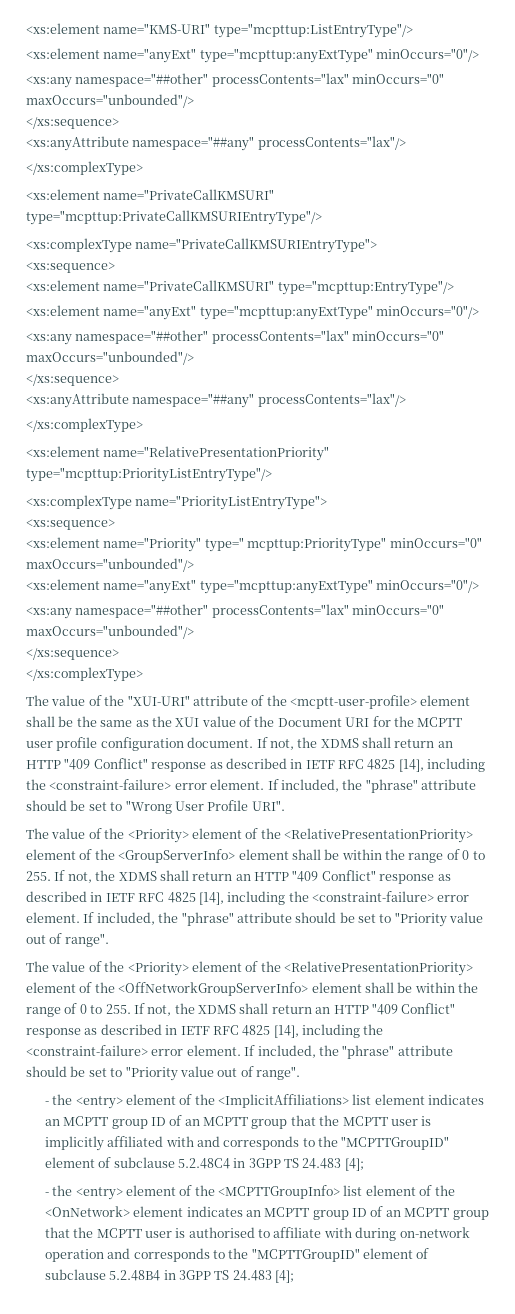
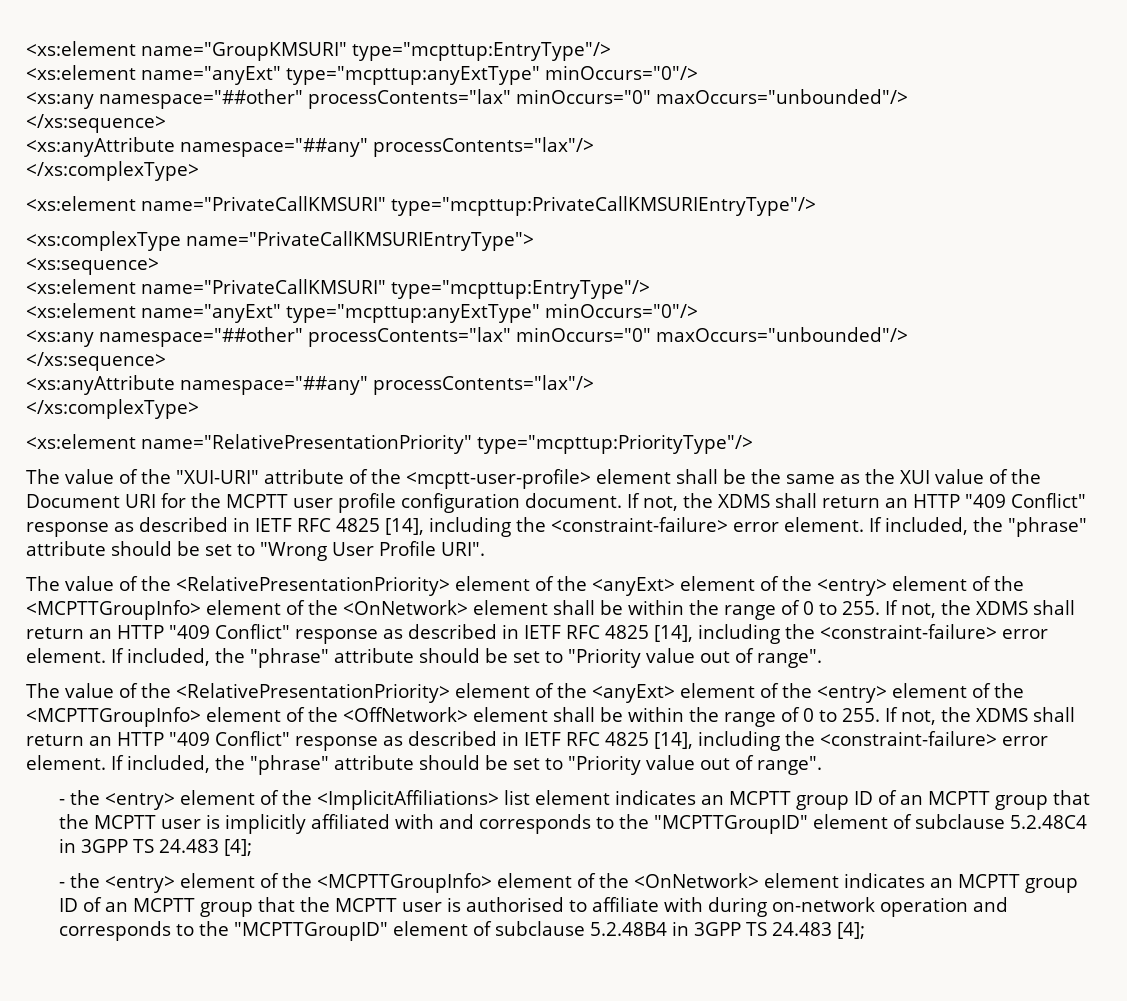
[26,23,413,38] <xs:element name="KMS-URI" type="mcpttup:ListEntryType"/> -> [26,41,611,61] <xs:element name="GroupKMSURI" type="mcpttup:EntryType"/>
[26,467,272,482] [26,495,328,510] [26,519,115,530] [26,537,482,552] [26,558,194,572] [26,579,480,594] [26,604,445,619] [26,625,194,639] [26,648,119,660] [26,667,143,682] type="mcpttup:PriorityListEntryType"/> // <xs:complexType name="PriorityListEntryType"> // <xs:sequence> // <xs:element name="Priority" type=" mcpttup:PriorityType" minOccurs="0" maxOccurs="unbounded"/> // <xs:element name="anyExt" type="mcpttup:anyExtType" minOccurs="0"/> // <xs:any namespace="##other" processContents="lax" minOccurs="0" maxOccurs="unbounded"/> // </xs:sequence> // </xs:complexType> -> [477,434,754,454] type="mcpttup:PriorityType"/>
[127,828,473,843] [26,849,236,863] <Priority> element of the <RelativePresentationPriority> element of the <GroupServerInfo> -> [176,576,1024,596] [26,600,468,620] <RelativePresentationPriority> element of the <anyExt> element of the <entry> element of the <MCPTTGroupInfo> element of the <OnNetwork>
[127,961,473,976] [26,982,309,996] <Priority> element of the <RelativePresentationPriority> element of the <OffNetworkGroupServerInfo> -> [176,683,1024,703] [26,707,468,727] <RelativePresentationPriority> element of the <anyExt> element of the <entry> element of the <MCPTTGroupInfo> element of the <OffNetwork>
[343,1185,363,1196] list -> (492, 883) none

